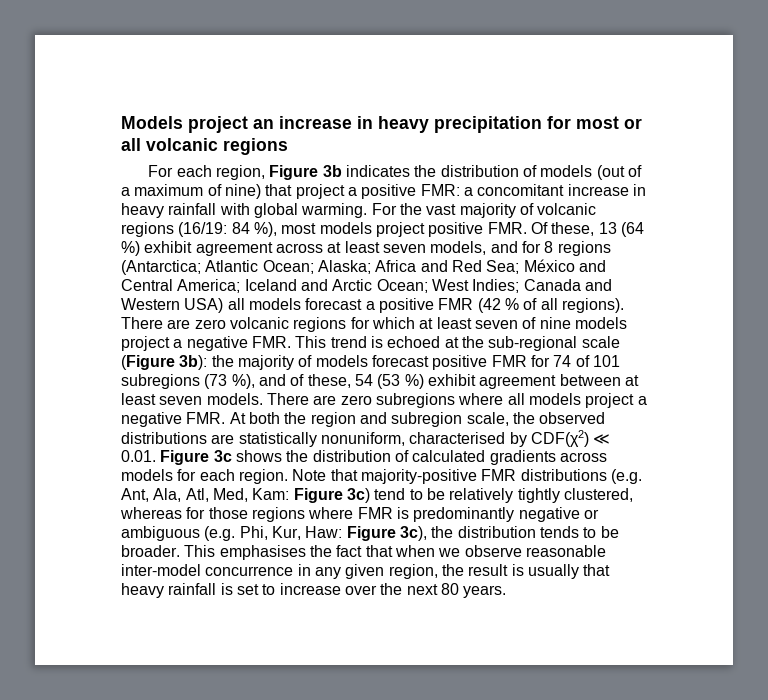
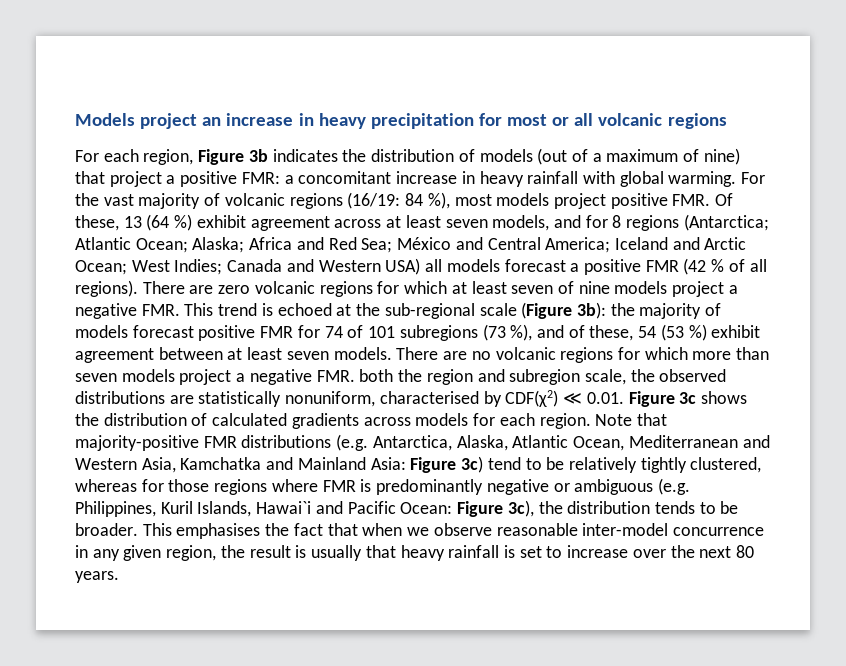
[340,393,647,408] [121,412,246,427] zero subregions where all models project a negative FMR. At -> [471,347,770,363] [75,369,355,385] no volcanic regions for which more than seven models project a negative FMR.
[121,488,290,502] Ant, Ala, Atl, Med, Kam: -> [372,435,770,451] [75,457,406,473] Antarctica, Alaska, Atlantic Ocean, Mediterranean and Western Asia, Kamchatka and Mainland Asia:
[239,526,343,540] Phi, Kur, Haw: -> [75,501,453,517] Philippines, Kuril Islands, Hawai`i and Pacific Ocean:

